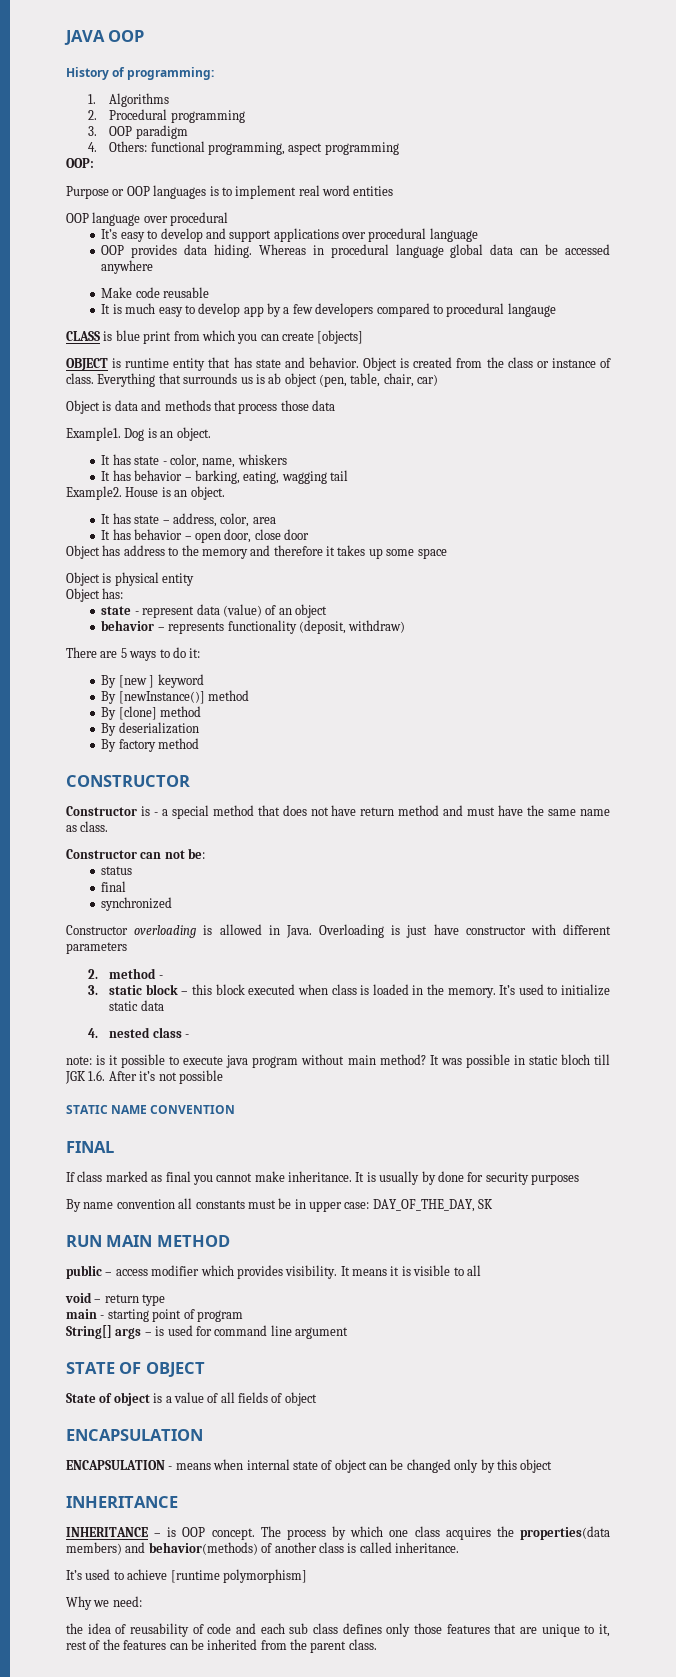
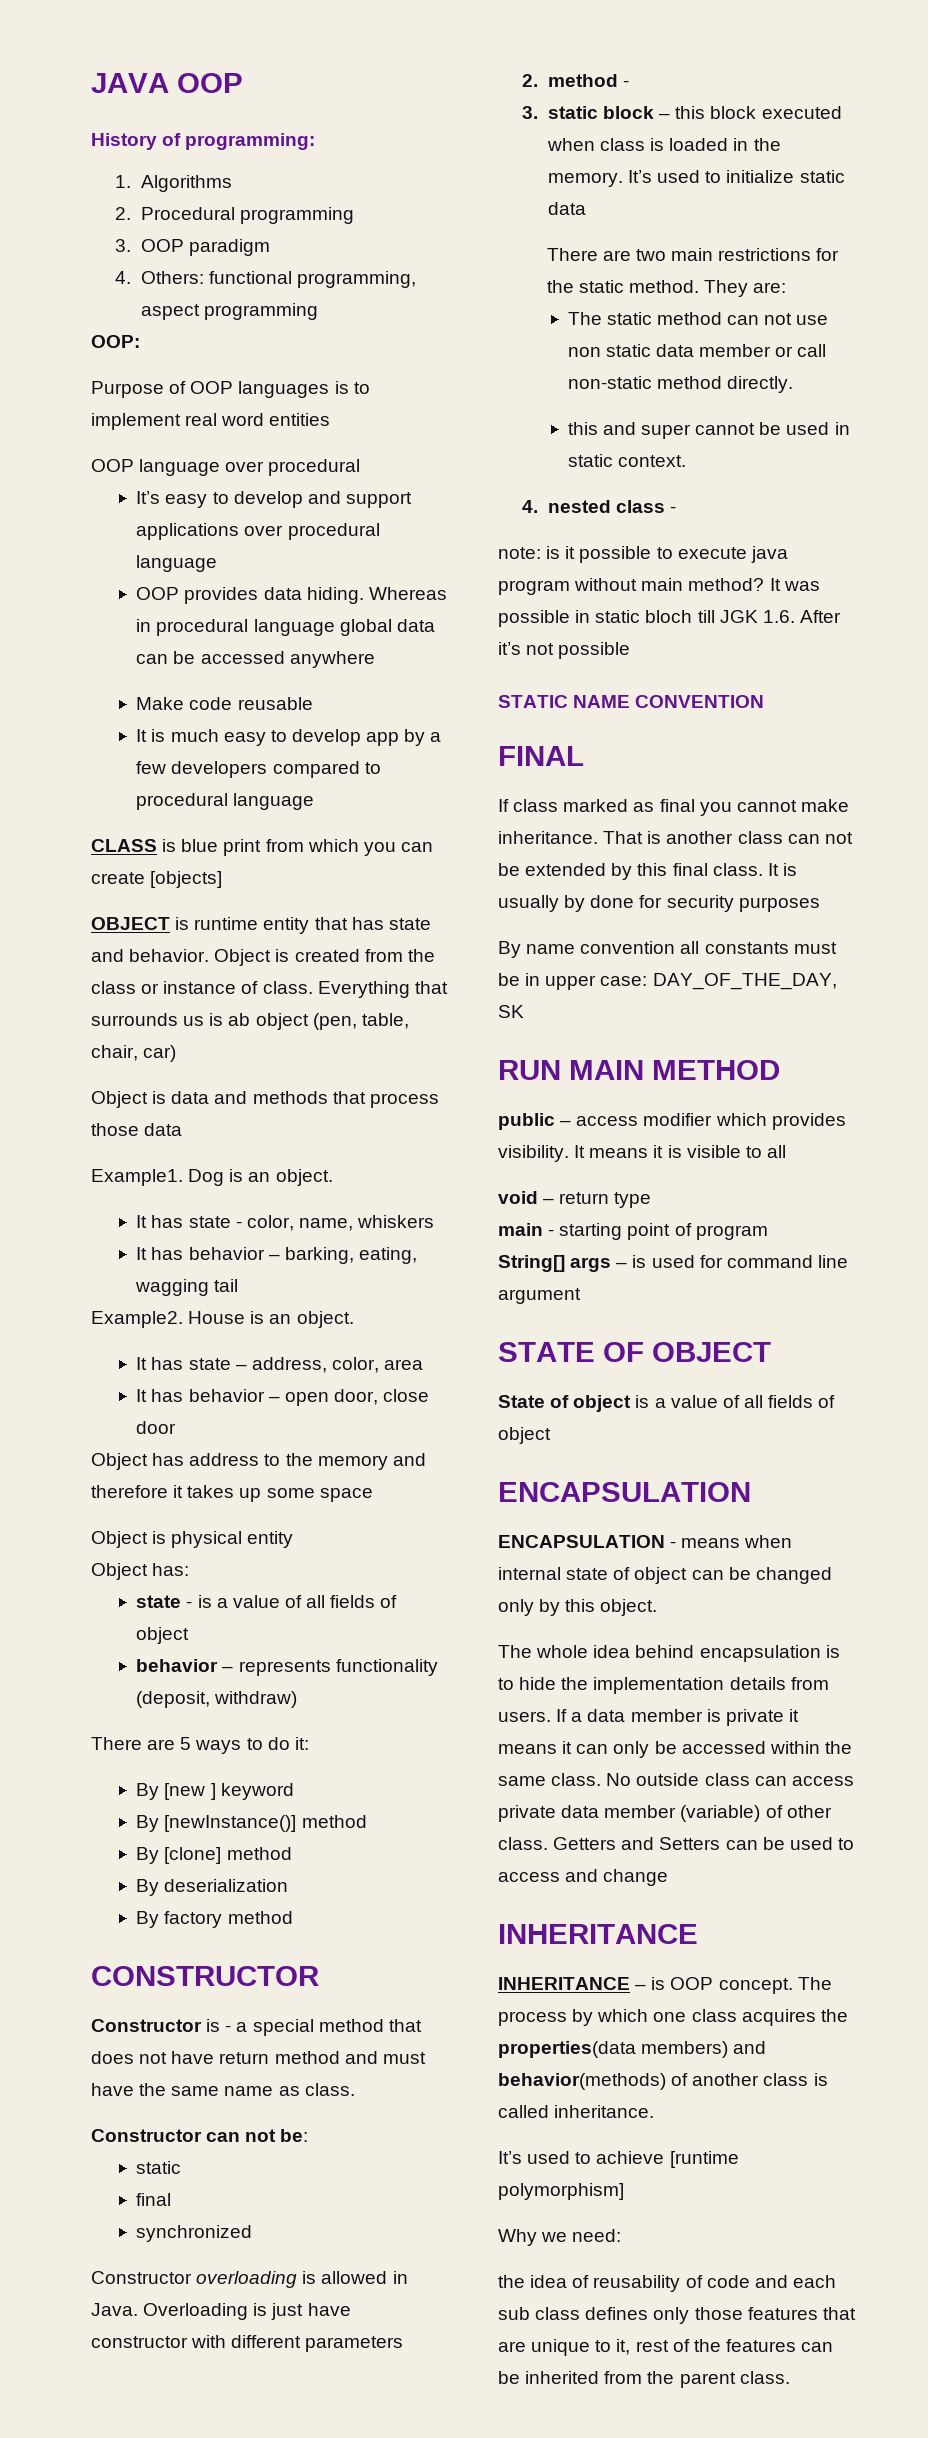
[112,189,125,196] or -> [169,381,187,394] of
[507,303,556,317] langauge -> [233,793,315,810] language
[142,604,292,618] represent data (value) of an -> [197,1595,398,1608] is a value of all fields of
[101,866,133,875] status -> [136,2161,182,2174] static
(164, 1005) none -> [546,248,840,261] [546,280,787,297] [567,312,829,325] [567,344,827,357] [567,376,793,393] [567,422,850,439] [567,454,686,467] // There are two main restrictions for the static method. They are: // The static method can not use non static data member or call non-static method directly. // this and super cannot be used in static context.
(352, 1176) none -> [603,831,853,844] [498,863,763,880] That is another class can not be extended by this final class.
[520,1459,553,1473] object -> [600,1599,658,1616] [498,1645,840,1662] [498,1677,829,1694] [498,1709,799,1726] [498,1741,852,1758] [498,1773,854,1786] [498,1805,832,1822] [498,1837,854,1850] [498,1869,669,1886] object. // The whole idea behind encapsulation is to hide the implementation details from users. If a data member is private it means it can only be accessed within the same class. No outside class can access private data member (variable) of other class. Getters and Setters can be used to access and change

